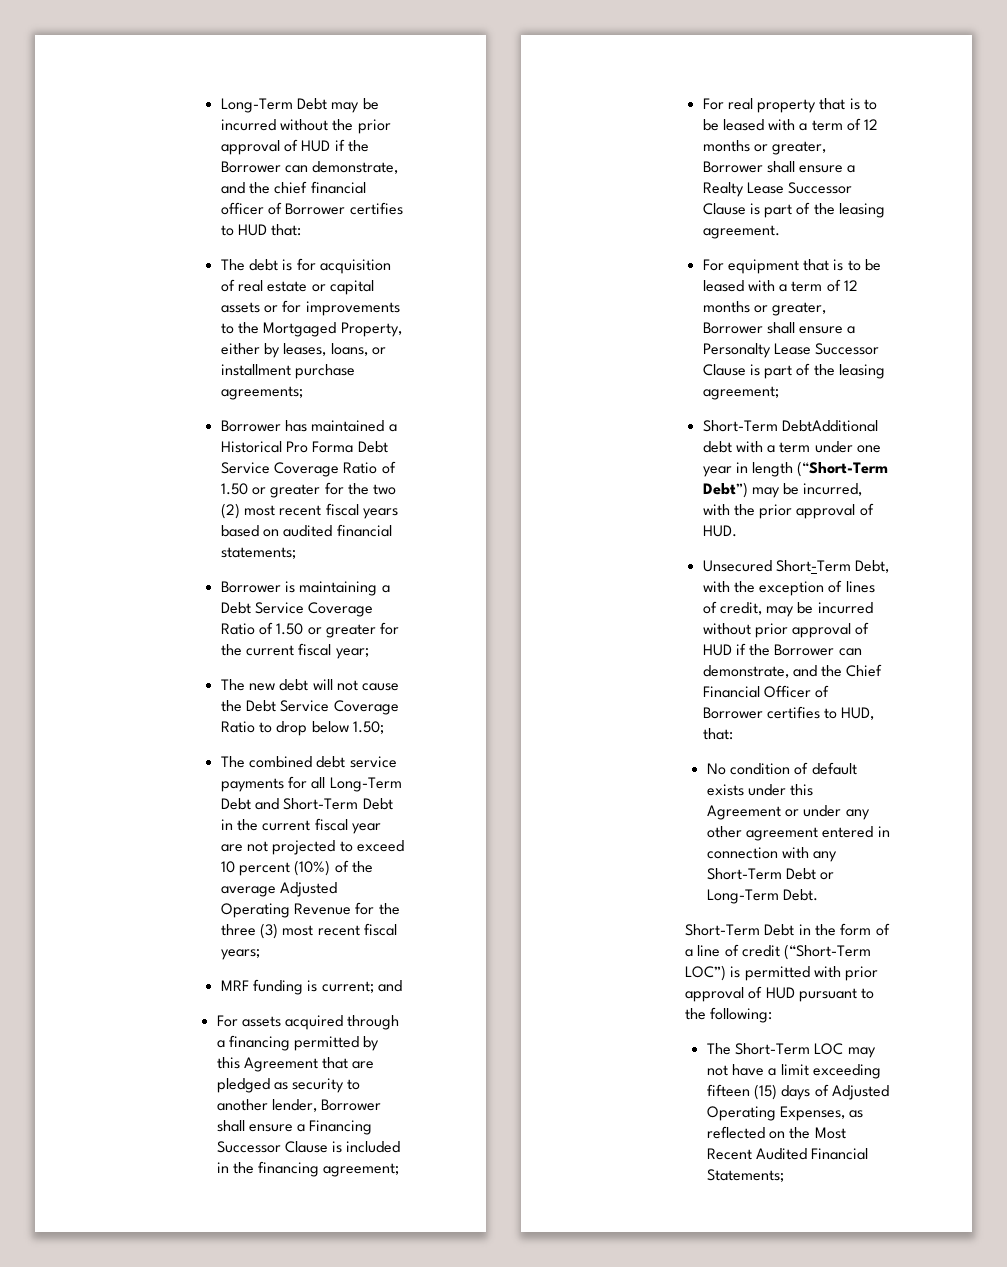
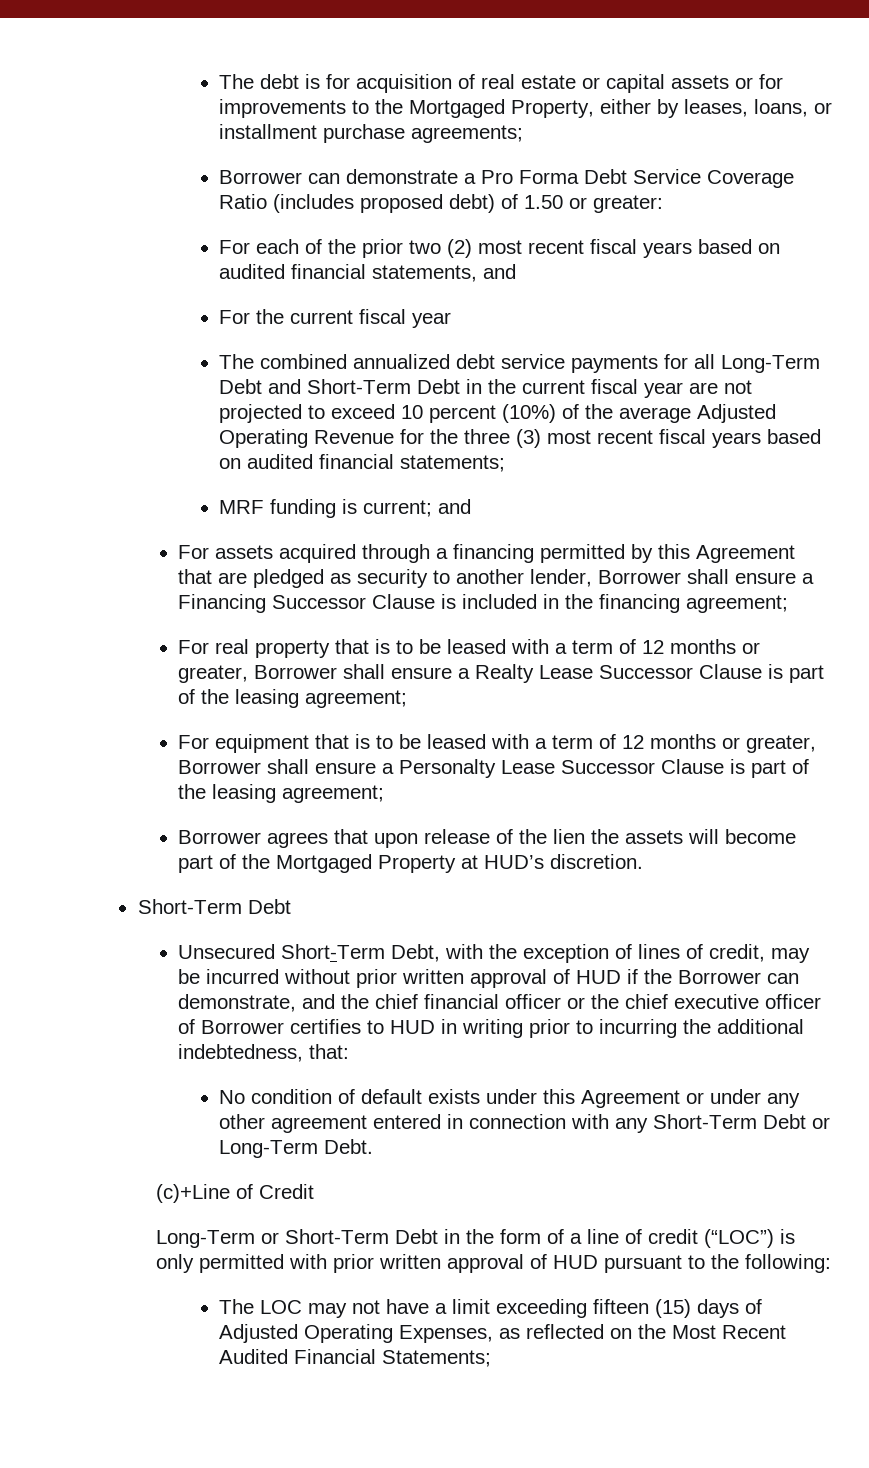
[220,98,379,113] [220,119,391,134] [220,139,369,155] [220,161,399,174] [220,181,366,194] [220,202,403,215] [220,224,302,236] Long-Term Debt may be incurred without the prior approval of HUD if the Borrower can demonstrate, and the chief financial officer of Borrower certifies to HUD that: // -> (219, 81) none
[285,420,397,432] [220,441,282,453] has maintained a Historical -> [308,169,477,184] can demonstrate a
[381,461,396,474] [220,482,369,498] of 1.50 or greater for the -> [273,194,664,213] [219,239,404,258] (includes proposed debt) of 1.50 or greater: // For each of the prior
[220,547,296,559] [220,581,390,596] [220,602,374,617] [220,622,400,638] [220,643,369,659] [220,679,400,691] [220,700,399,715] [220,721,384,736] statements; // Borrower is maintaining a Debt Service Coverage Ratio of 1.50 or greater for the current fiscal year; // The new debt will not cause the Debt Service Coverage Ratio to drop below 1.50; -> [372,264,517,282] [219,309,452,328] statements, and // For the current fiscal year
(313, 762) none -> [353,354,451,369] annualized
[220,949,260,960] years; -> [712,429,822,448] [219,454,506,472] years based on audited financial statements;
[702,225,780,239] agreement. -> [305,690,408,708] agreement;
[702,420,878,432] [702,441,882,453] [702,461,889,477] [702,482,863,498] [702,503,874,519] [702,525,737,537] Short-Term DebtAdditional debt with a term under one year in length (“Short-Term Debt”) may be incurred, with the prior approval of HUD. -> [178,829,797,848] [178,854,644,873] [137,899,291,914] Borrower agrees that upon release of the lien the assets will become part of the Mortgaged Property at HUD’s discretion. // Short-Term Debt
(788, 630) none -> [402,969,465,984] written
[846,664,883,677] [702,685,830,698] [702,706,875,720] Chief Financial Officer of Borrower certifies to HUD, -> [375,994,822,1009] [178,1019,805,1038] [178,1044,304,1062] chief financial officer or the chief executive officer of Borrower certifies to HUD in writing prior to incurring the additional indebtedness,
(819, 895) none -> [155,1184,314,1203] [155,1230,279,1248] (c)+Line of Credit // Long-Term or
[784,944,872,960] [684,965,741,981] (“Short-Term LOC”) is -> [703,1229,795,1248] [155,1254,194,1273] (“LOC”) is only
(879, 973) none -> [378,1254,441,1269] written
[735,1043,811,1055] Short-Term -> (255, 1306) none

